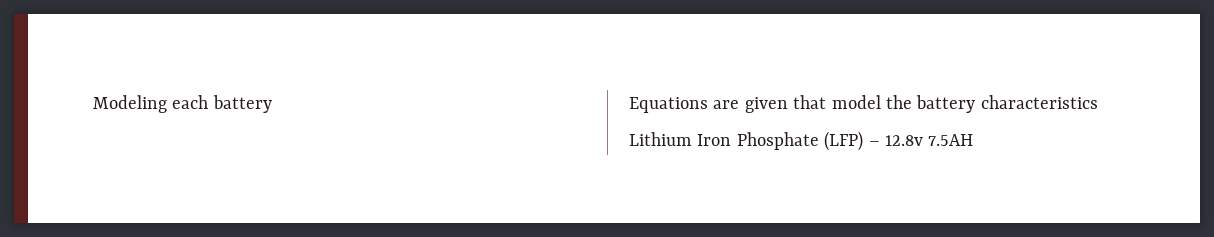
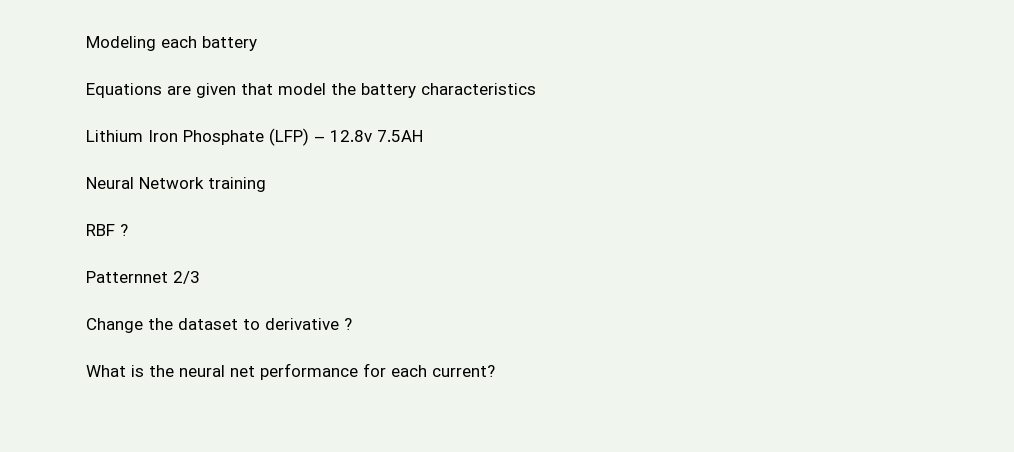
(974, 140) none -> [86,177,266,192] [86,224,128,236] [86,271,200,284] [86,318,352,333] [86,363,495,380] // Neural Network training // RBF ? // Patternnet 2/3 // Change the dataset to derivative ? // What is the neural net performance for each current?

